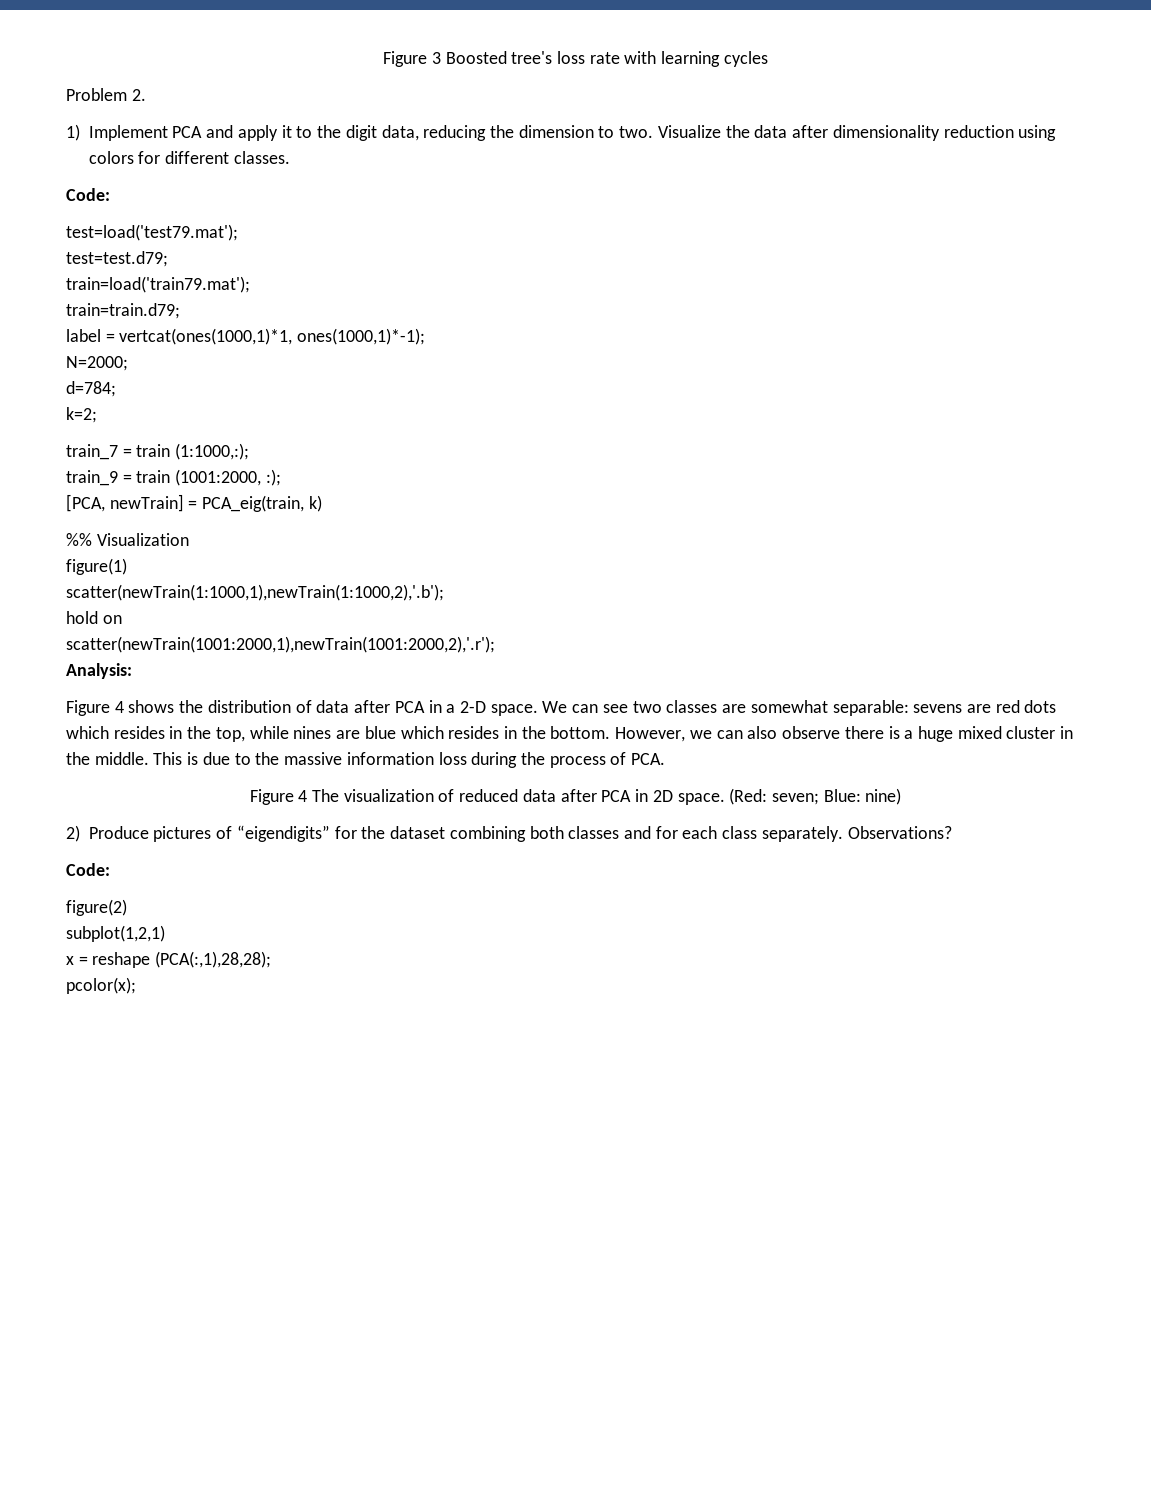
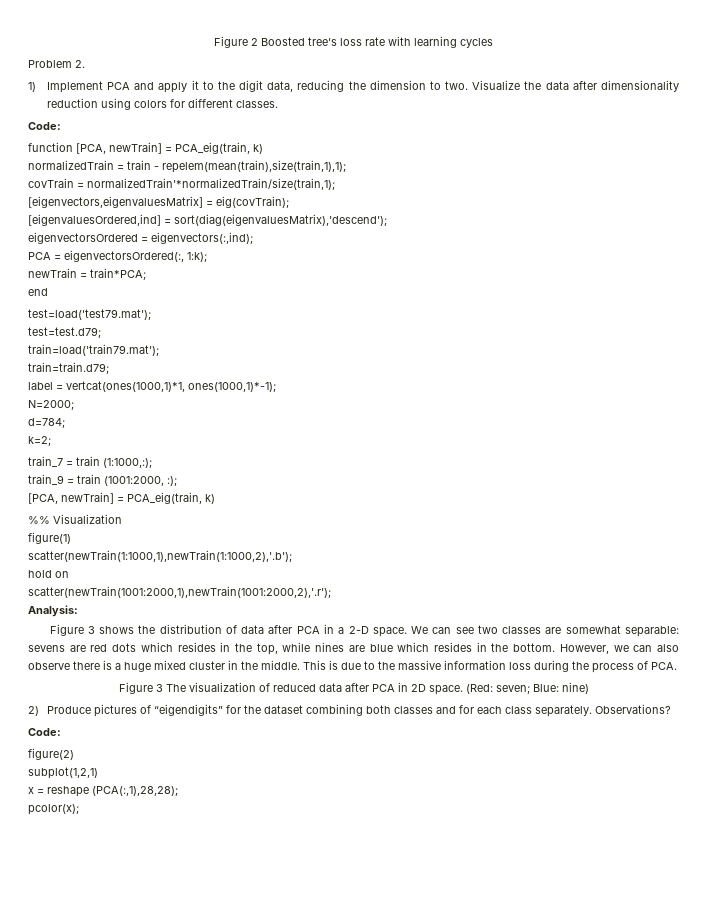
[383,51,441,67] Figure 3 -> [214,36,258,48] Figure 2
(110, 194) none -> [28,142,263,154] [28,160,346,173] [28,178,335,190] [28,196,289,208] [28,214,387,226] [28,232,253,244] [28,250,207,262] [28,268,146,280] [28,288,48,296] // function [PCA, newTrain] = PCA_eig(train, k) // normalizedTrain = train - repelem(mean(train),size(train,1),1); // covTrain = normalizedTrain'*normalizedTrain/size(train,1); // [eigenvectors,eigenvaluesMatrix] = eig(covTrain); // [eigenvaluesOrdered,ind] = sort(diag(eigenvaluesMatrix),'descend'); // eigenvectorsOrdered = eigenvectors(:,ind); // PCA = eigenvectorsOrdered(:, 1:k); // newTrain = train*PCA; // end
[114,701,124,713] 4 -> [87,626,95,634] 3
[298,790,308,802] 4 -> [155,684,163,692] 3

